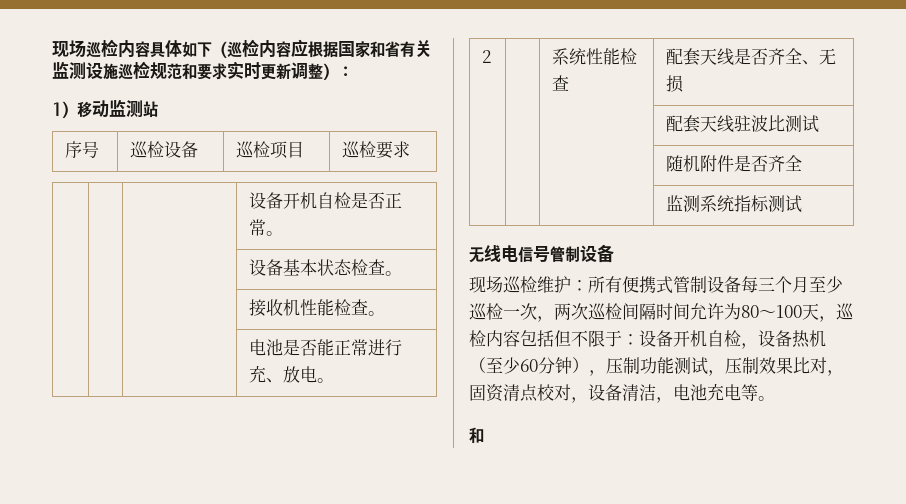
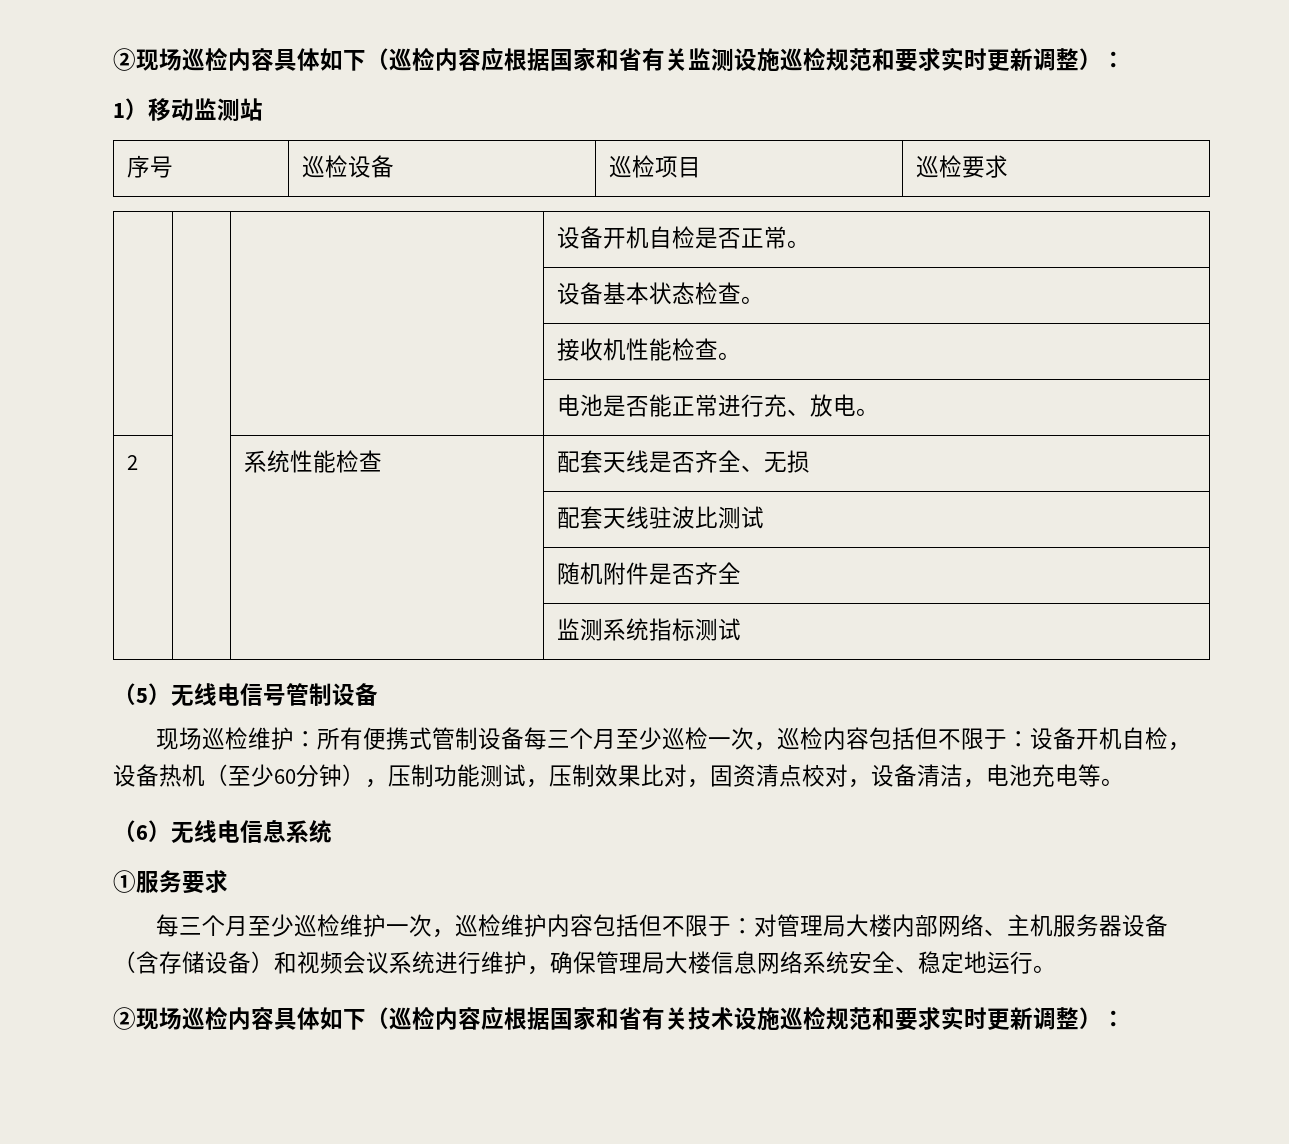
(52, 49) none -> [113,48,136,71] ②
(803, 204) none -> [113,683,171,705] （5）
[554,303,836,322] 两次巡检间隔时间允许为80～100天， -> (778, 746) none
[469,427,484,444] 和 -> [113,819,332,843] [113,870,228,894] [156,914,1169,938] [113,951,1056,975] [113,1006,1125,1031] （6）无线电信息系统 // ①服务要求 // 每三个月至少巡检维护一次，巡检维护内容包括但不限于：对管理局大楼内部网络、主机服务器设备（含存储设备）和视频会议系统进行维护，确保管理局大楼信息网络系统安全、稳定地运行。 // ②现场巡检内容具体如下（巡检内容应根据国家和省有关技术设施巡检规范和要求实时更新调整）：

